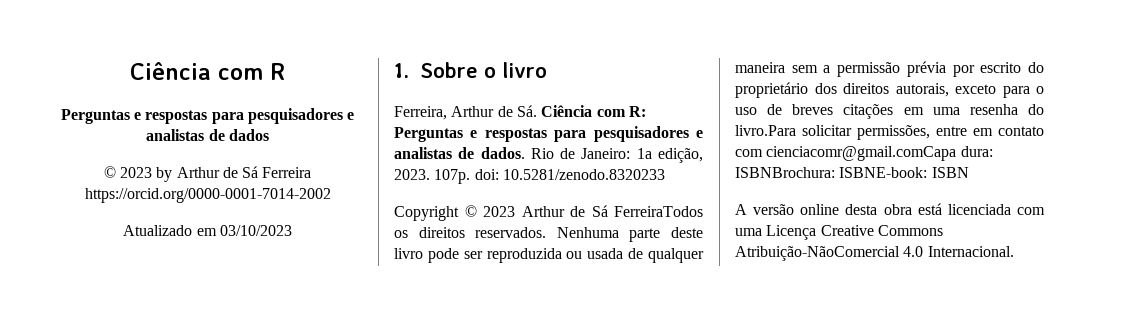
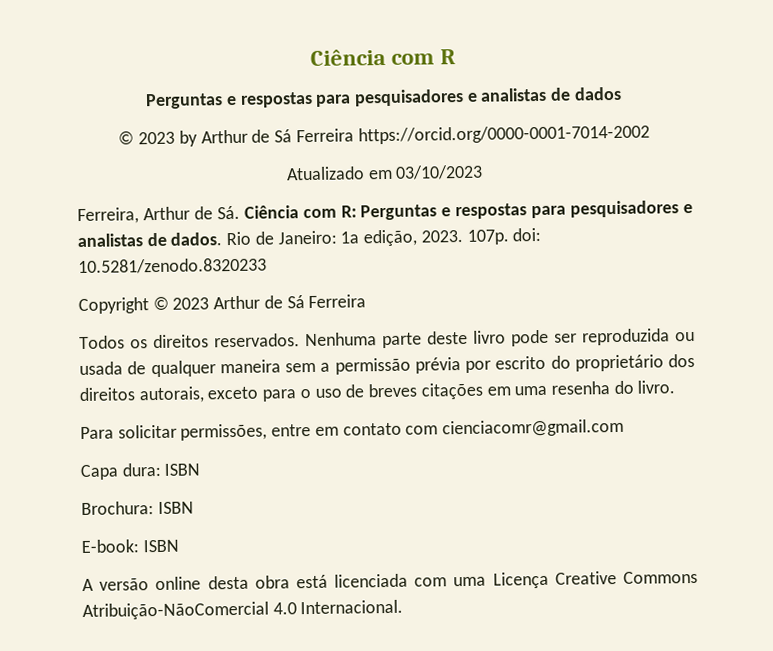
[394,62,547,78] // 1. Sobre o livro -> (484, 172) none
[614,206,703,217] FerreiraTodos -> [308,294,367,309] [79,335,125,350] Ferreira // Todos
[735,125,796,136] livro.Para -> [637,380,676,394] [80,426,114,440] livro. // Para
[766,146,993,161] [735,167,928,178] cienciacomr@gmail.comCapa dura: ISBNBrochura: ISBNE-book: -> [442,418,625,438] [80,462,201,481] [81,501,194,516] [81,539,139,554] cienciacomr@gmail.com // Capa dura: ISBN // Brochura: ISBN // E-book:

